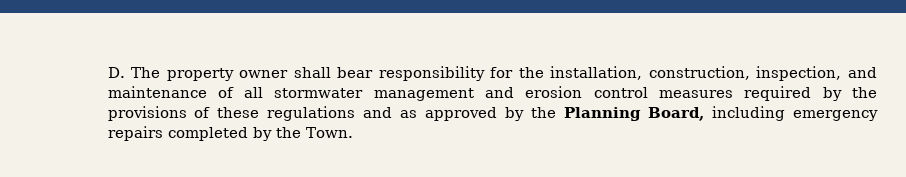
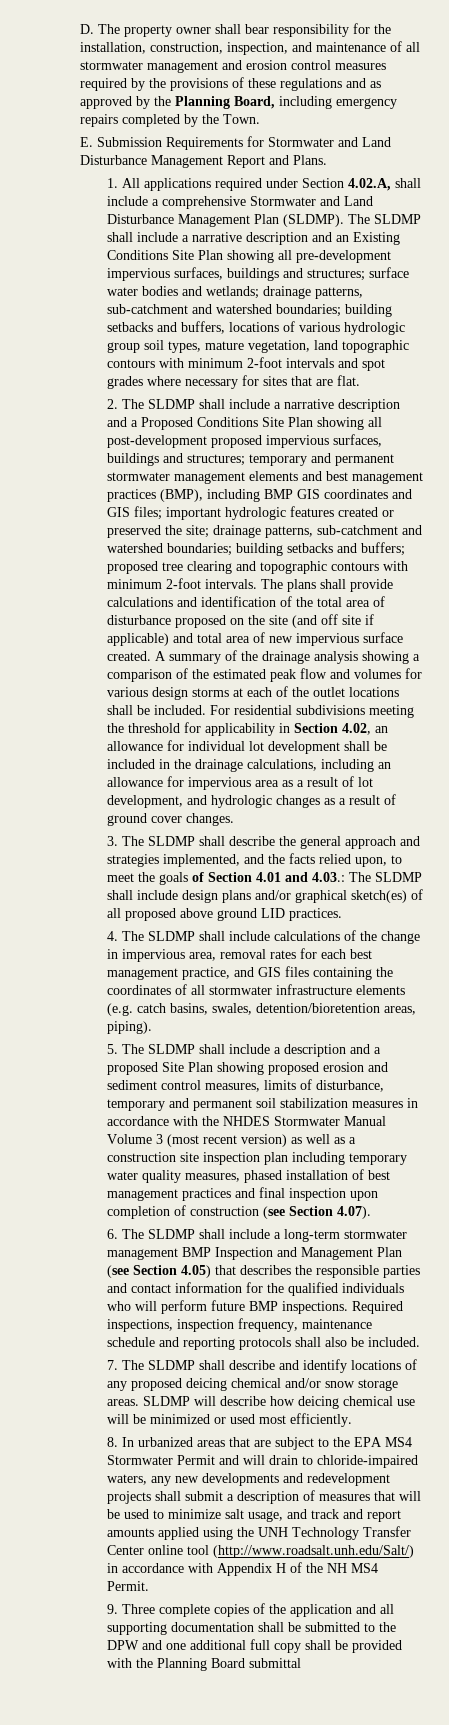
(353, 132) none -> [79,136,391,150] [79,155,327,168] [107,178,422,191] [107,196,374,209] [107,214,422,227] [107,232,401,245] [107,250,392,263] [107,267,410,281] [107,286,364,299] [107,304,393,317] [107,321,406,335] [107,340,410,353] [107,357,386,371] [107,375,361,389] [107,399,401,412] [107,417,383,430] [107,434,383,448] [107,453,395,466] [107,471,424,484] [107,489,413,502] [107,506,395,520] [107,525,423,538] [107,542,406,556] [107,561,409,574] [107,578,394,592] [107,596,386,607] [107,614,375,628] [107,632,404,646] [107,650,421,664] [107,668,423,682] [107,686,400,700] [107,705,415,718] [107,722,389,736] [107,740,388,754] [107,759,392,772] [107,776,374,790] [107,794,397,808] [107,813,235,826] [107,836,421,849] [107,853,403,867] [107,872,423,885] [107,889,424,903] [107,908,343,921] [107,930,421,944] [107,948,373,962] [107,966,394,980] [107,984,406,995] [107,1003,417,1016] [107,1021,153,1034] [107,1044,382,1057] [107,1062,389,1075] [107,1079,385,1092] [107,1098,419,1111] [107,1116,387,1126] [107,1134,357,1147] [107,1152,408,1165] [107,1169,391,1183] [107,1187,379,1201] [107,1205,372,1219] [107,1229,408,1242] [107,1247,403,1260] [107,1265,421,1278] [107,1282,405,1296] [107,1300,404,1314] [107,1318,373,1332] [107,1337,421,1350] [107,1359,418,1373] [107,1378,399,1391] [107,1396,416,1409] [107,1413,353,1427] [107,1437,413,1450] [107,1455,419,1468] [107,1473,391,1486] [107,1490,422,1504] [107,1509,402,1522] [107,1526,412,1540] [107,1545,415,1558] [107,1562,379,1576] [107,1581,150,1591] [107,1603,395,1617] [107,1622,397,1635] [107,1639,403,1653] [107,1658,302,1671] // E. Submission Requirements for Stormwater and Land Disturbance Management Report and Plans. // 1. All applications required under Section 4.02.A, shall include a comprehensive Stormwater and Land Disturbance Management Plan (SLDMP). The SLDMP shall include a narrative description and an Existing Conditions Site Plan showing all pre‐development impervious surfaces, buildings and structures; surface water bodies and wetlands; drainage patterns, sub‐catchment and watershed boundaries; building setbacks and buffers, locations of various hydrologic group soil types, mature vegetation, land topographic contours with minimum 2‐foot intervals and spot grades where necessary for sites that are flat. // 2. The SLDMP shall include a narrative description and a Proposed Conditions Site Plan showing all post‐development proposed impervious surfaces, buildings and structures; temporary and permanent stormwater management elements and best management practices (BMP), including BMP GIS coordinates and GIS files; important hydrologic features created or preserved the site; drainage patterns, sub‐catchment and watershed boundaries; building setbacks and buffers; proposed tree clearing and topographic contours with minimum 2‐foot intervals. The plans shall provide calculations and identification of the total area of disturbance proposed on the site (and off site if applicable) and total area of new impervious surface created. A summary of the drainage analysis showing a comparison of the estimated peak flow and volumes for various design storms at each of the outlet locations shall be included. For residential subdivisions meeting the threshold for applicability in Section 4.02, an allowance for individual lot development shall be included in the drainage calculations, including an allowance for impervious area as a result of lot development, and hydrologic changes as a result of ground cover changes. // 3. The SLDMP shall describe the general approach and strategies implemented, and the facts relied upon, to meet the goals of Section 4.01 and 4.03.: The SLDMP shall include design plans and/or graphical sketch(es) of all proposed above ground LID practices. // 4. The SLDMP shall include calculations of the change in impervious area, removal rates for each best management practice, and GIS files containing the coordinates of all stormwater infrastructure elements (e.g. catch basins, swales, detention/bioretention areas, piping). // 5. The SLDMP shall include a description and a proposed Site Plan showing proposed erosion and sediment control measures, limits of disturbance, temporary and permanent soil stabilization measures in accordance with the NHDES Stormwater Manual Volume 3 (most recent version) as well as a construction site inspection plan including temporary water quality measures, phased installation of best management practices and final inspection upon completion of construction (see Section 4.07). // 6. The SLDMP shall include a long‐term stormwater management BMP Inspection and Management Plan (see Section 4.05) that describes the responsible parties and contact information for the qualified individuals who will perform future BMP inspections. Required inspections, inspection frequency, maintenance schedule and reporting protocols shall also be included. // 7. The SLDMP shall describe and identify locations of any proposed deicing chemical and/or snow storage areas. SLDMP will describe how deicing chemical use will be minimized or used most efficiently. // 8. In urbanized areas that are subject to the EPA MS4 Stormwater Permit and will drain to chloride‐impaired waters, any new developments and redevelopment projects shall submit a description of measures that will be used to minimize salt usage, and track and report amounts applied using the UNH Technology Transfer Center online tool (http://www.roadsalt.unh.edu/Salt/) in accordance with Appendix H of the NH MS4 Permit. // 9. Three complete copies of the application and all supporting documentation shall be submitted to the DPW and one additional full copy shall be provided with the Planning Board submittal

